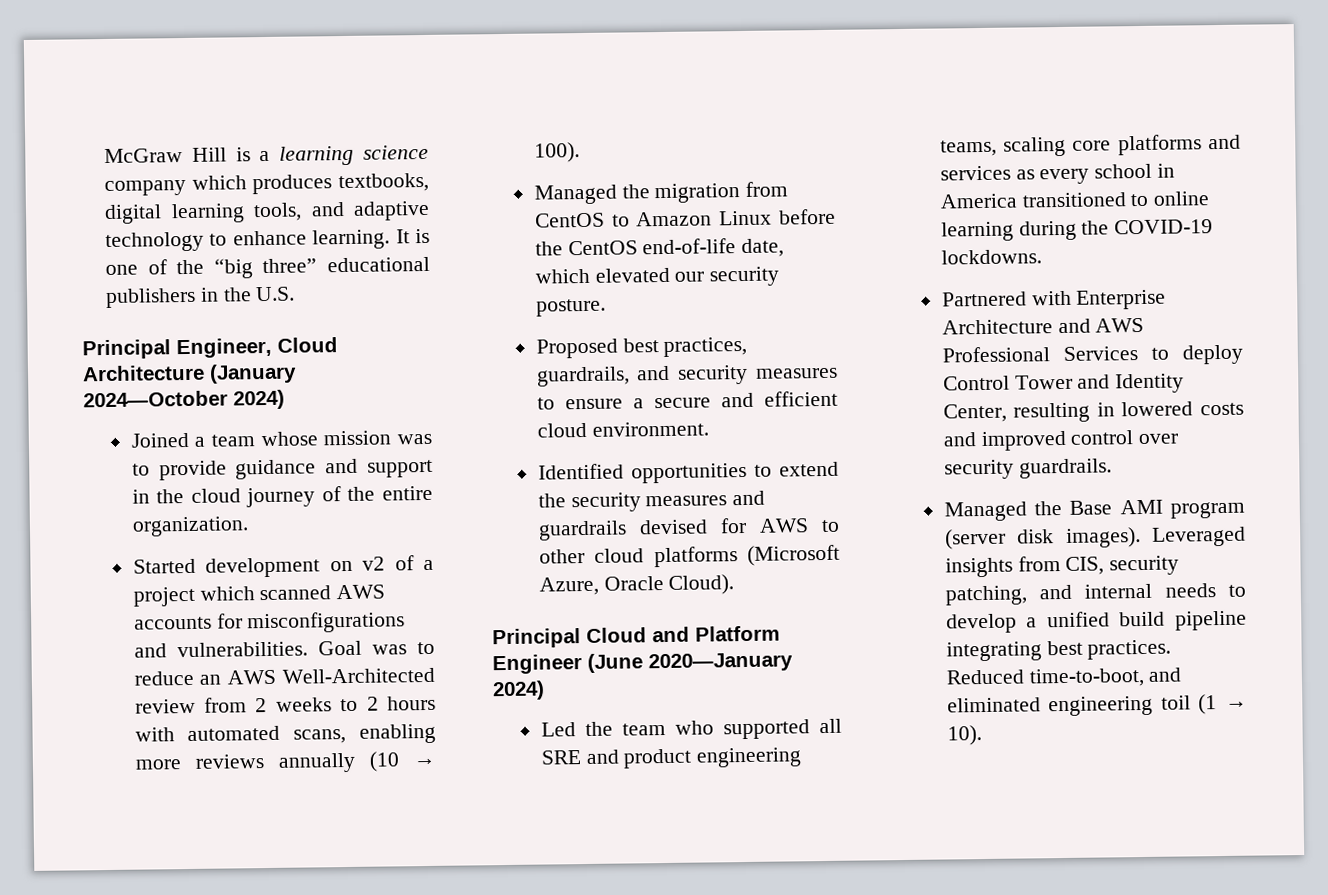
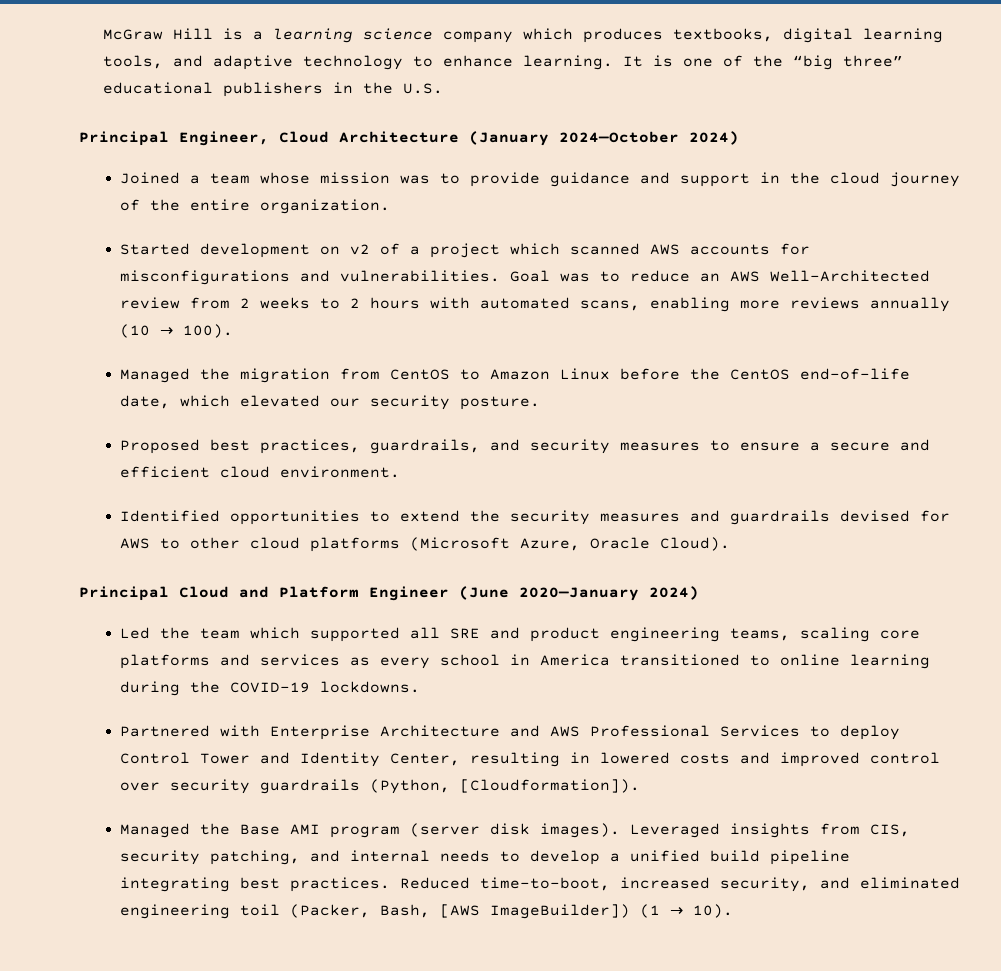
[674,720,714,735] who -> [250,627,301,639] which
[1018,458,1112,479] guardrails. -> [260,779,641,794] guardrails (Python, [Cloudformation]).
(1145, 677) none -> [620,877,811,892] increased security,
(1191, 702) none -> [290,904,631,919] (Packer, Bash, [AWS ImageBuilder])

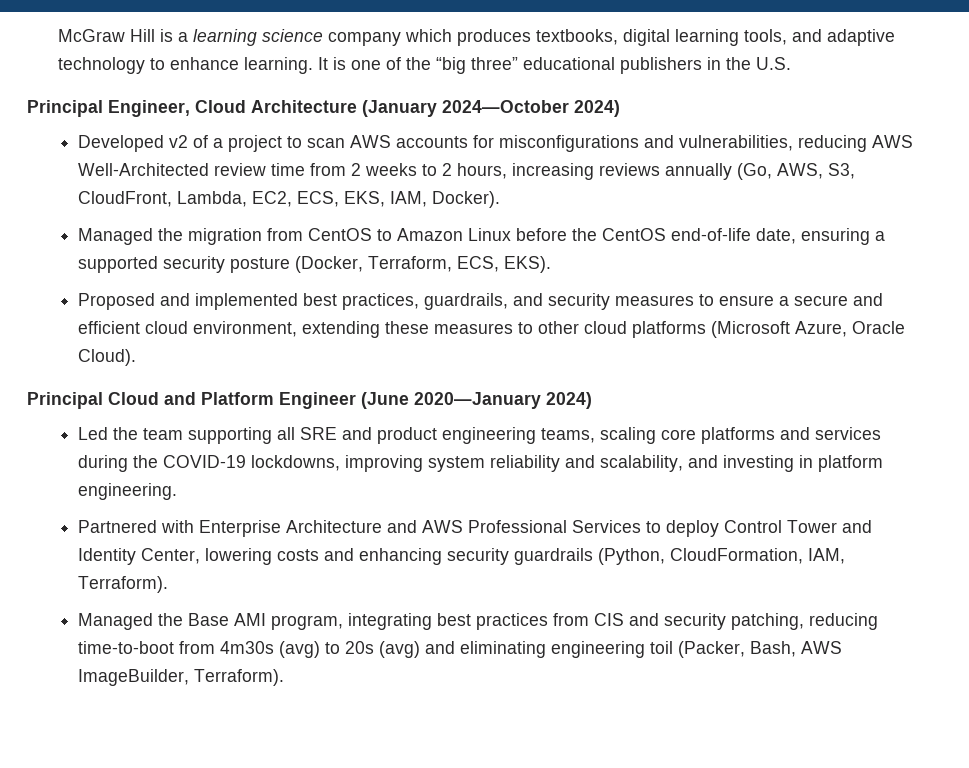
[120,172,961,187] [120,199,391,214] [120,243,341,258] Joined a team whose mission was to provide guidance and support in the cloud journey of the entire organization. // Started development on -> [77,135,164,152] Developed
[510,243,641,255] which scanned -> [286,136,345,148] to scan
[340,270,721,282] vulnerabilities. Goal was to reduce an -> [678,135,867,152] vulnerabilities, reducing
(181, 303) none -> [270,163,305,176] time
[370,297,951,312] [120,324,234,338] hours with automated scans, enabling more reviews annually (10 → 100). -> [456,163,855,180] [77,191,500,208] hours, increasing reviews annually (Go, AWS, S3, CloudFront, Lambda, EC2, ECS, EKS, IAM, Docker).
[180,395,541,410] which elevated our security posture. -> [800,228,885,245] [77,256,551,273] ensuring a supported security posture (Docker, Terraform, ECS, EKS).
(201, 446) none -> [159,293,298,310] and implemented
[280,466,401,478] [120,510,951,525] [120,538,151,549] environment. // Identified opportunities to extend the security measures and guardrails devised for AWS -> [192,321,513,338] environment, extending these measures
[250,627,401,642] which supported -> [187,427,272,444] supporting
[350,654,931,669] [120,681,421,696] as every school in America transitioned to online learning during the COVID-19 lockdowns. -> [77,455,883,472] [77,483,177,500] during the COVID-19 lockdowns, improving system reliability and scalability, and investing in platform engineering.
[470,752,941,767] [120,779,641,794] [120,823,911,838] [120,850,851,865] [120,877,961,892] [120,904,734,919] resulting in lowered costs and improved control over security guardrails (Python, [Cloudformation]). // Managed the Base AMI program (server disk images). Leveraged insights from CIS, security patching, and internal needs to develop a unified build pipeline integrating best practices. Reduced time-to-boot, increased security, and eliminated engineering toil (Packer, Bash, [AWS ImageBuilder]) (1 → 10). -> [204,548,845,565] [77,576,168,593] [77,613,878,630] [77,641,842,658] [77,669,284,686] lowering costs and enhancing security guardrails (Python, CloudFormation, IAM, Terraform). // Managed the Base AMI program, integrating best practices from CIS and security patching, reducing time-to-boot from 4m30s (avg) to 20s (avg) and eliminating engineering toil (Packer, Bash, AWS ImageBuilder, Terraform).

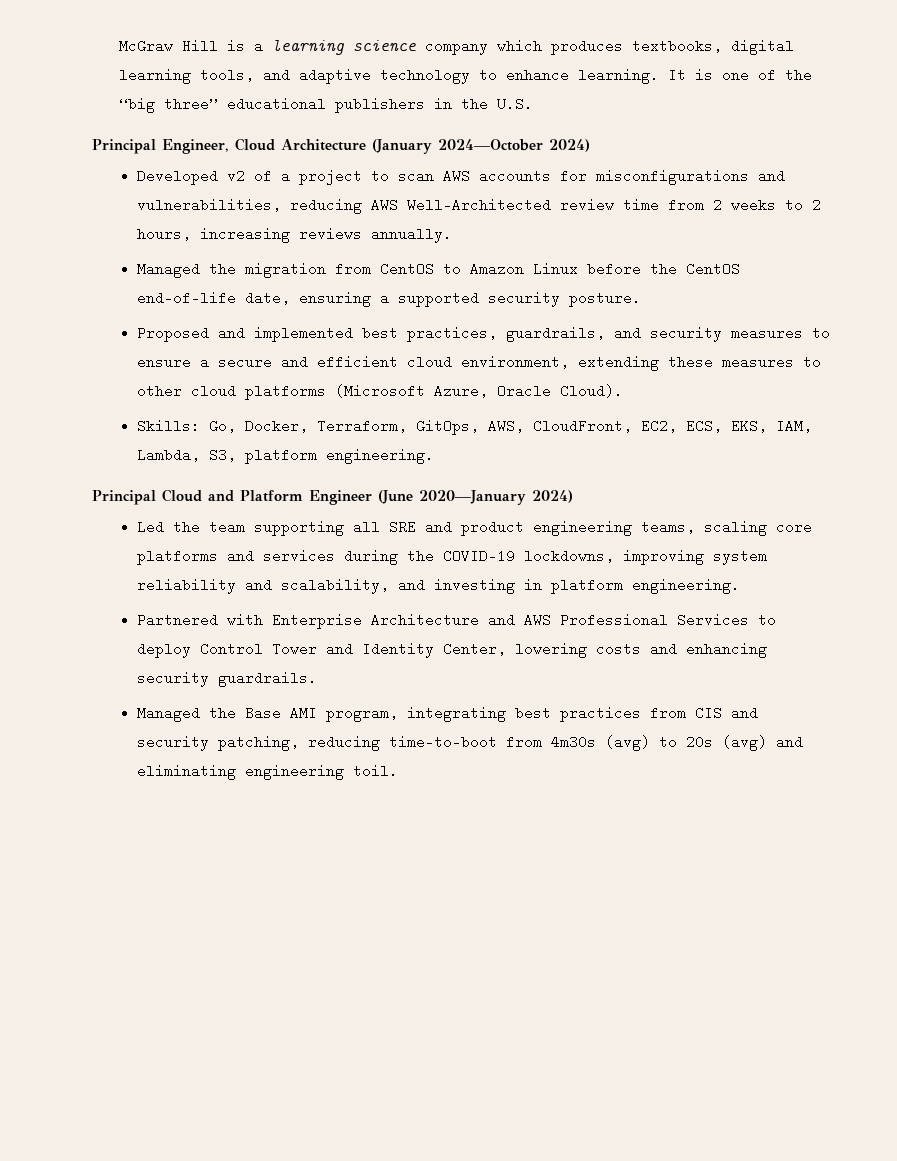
[664,163,855,180] [77,191,500,208] annually (Go, AWS, S3, CloudFront, Lambda, EC2, ECS, EKS, IAM, Docker). -> [371,227,453,243] annually.
[229,256,551,273] posture (Docker, Terraform, ECS, EKS). -> [569,291,642,307] posture.
(136, 357) none -> [137,419,813,435] [137,448,435,464] // Skills: Go, Docker, Terraform, GitOps, AWS, CloudFront, EC2, ECS, EKS, IAM, Lambda, S3, platform engineering.
[513,548,845,565] [77,576,168,593] guardrails (Python, CloudFormation, IAM, Terraform). -> [218,671,318,687] guardrails.
[649,641,842,658] [77,669,284,686] toil (Packer, Bash, AWS ImageBuilder, Terraform). -> [353,764,399,778] toil.

